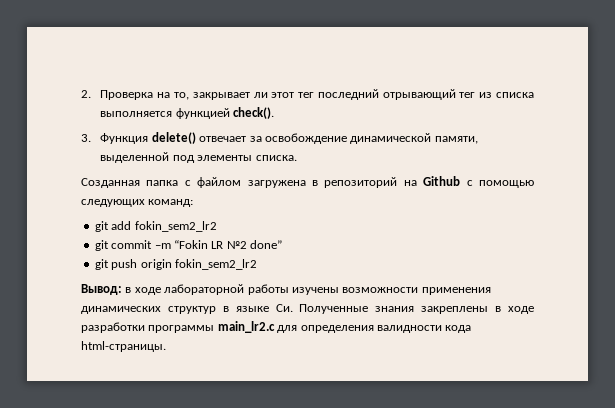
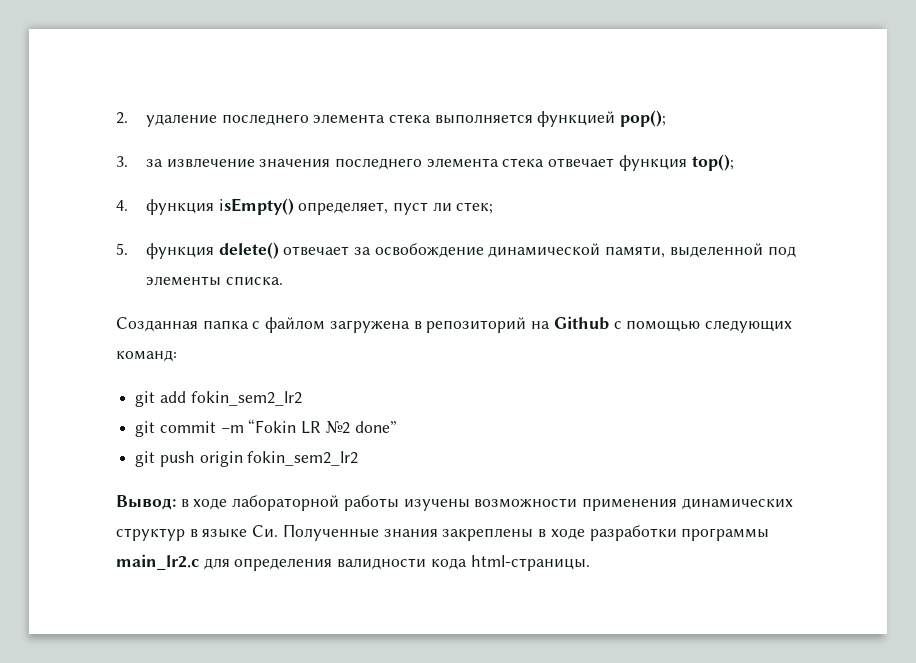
[100,89,534,100] Проверка на то, закрывает ли этот тег последний отрывающий тег из списка -> [145,114,431,127] удаление последнего элемента стека
[233,107,275,119] check(). -> [620,110,667,127] pop();
[100,133,149,144] Функция -> [145,154,734,171] [116,198,494,215] [116,243,214,259] за извлечение значения последнего элемента стека отвечает функция top(); // 4. функция isEmpty() определяет, пуст ли стек; // 5. функция

